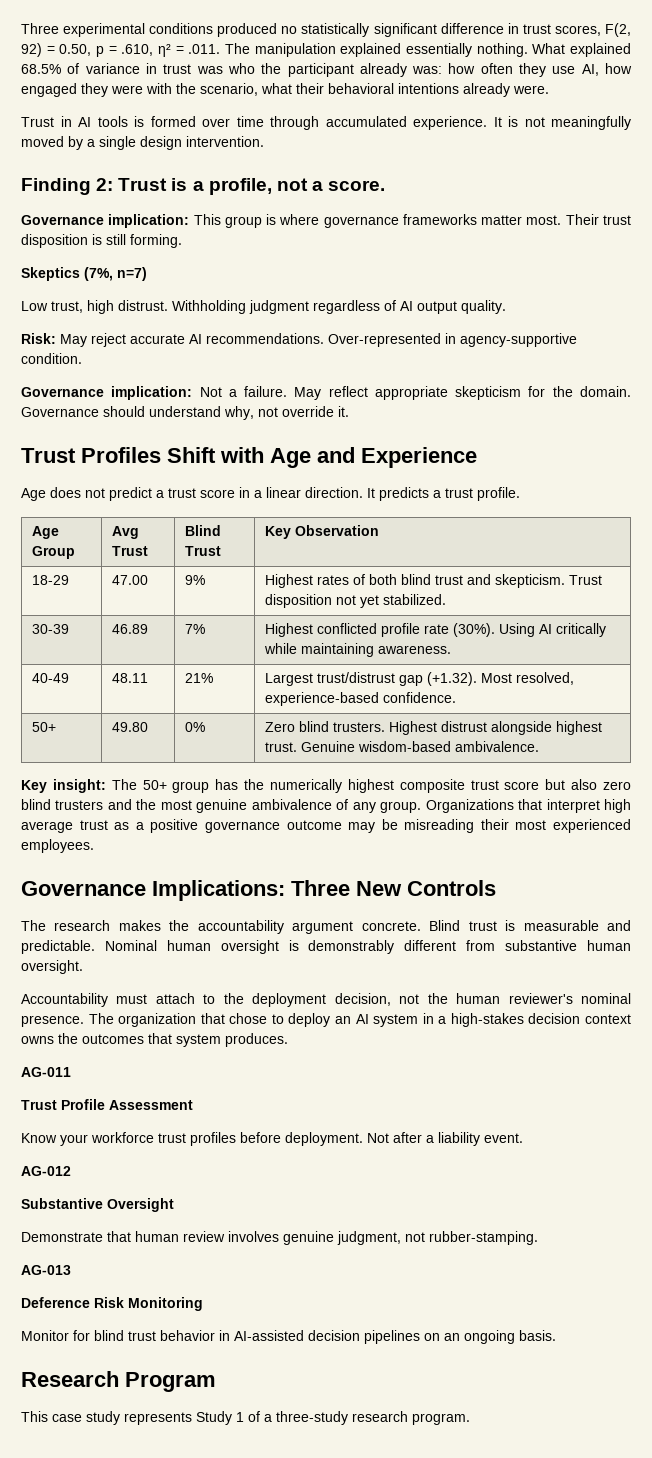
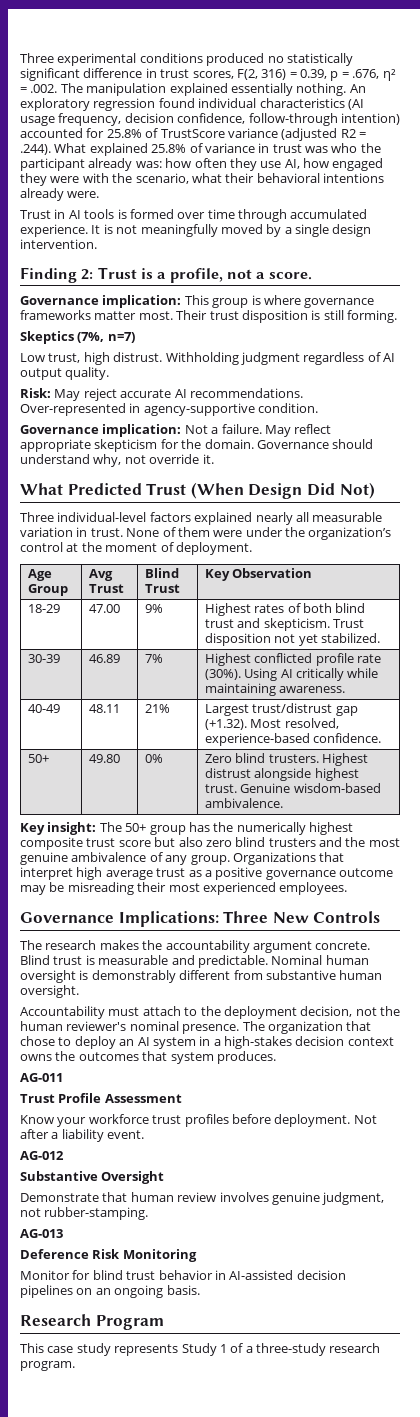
[21,43,92,57] 92) = 0.50, -> [261,69,327,80] 316) = 0.39,
[121,44,154,56] .610, -> [352,69,380,79] .676,
[188,44,221,54] .011. -> [30,84,58,93] .002.
(528, 50) none -> [349,84,366,93] [20,98,364,111] [20,113,400,126] [20,128,366,141] [20,144,51,155] An exploratory regression found individual characteristics (AI usage frequency, decision confidence, follow-through intention) accounted for 25.8% of TrustScore variance (adjusted R2 = .244).
[21,64,61,74] 68.5% -> [151,144,187,153] 25.8%
[21,447,477,468] [21,487,520,501] Trust Profiles Shift with Age and Experience // Age does not predict a trust score in a linear direction. It predicts a trust profile. -> [20,482,375,499] [20,512,383,525] [20,527,392,540] [20,542,252,555] What Predicted Trust (When Design Did Not) // Three individual-level factors explained nearly all measurable variation in trust. None of them were under the organization’s control at the moment of deployment.

